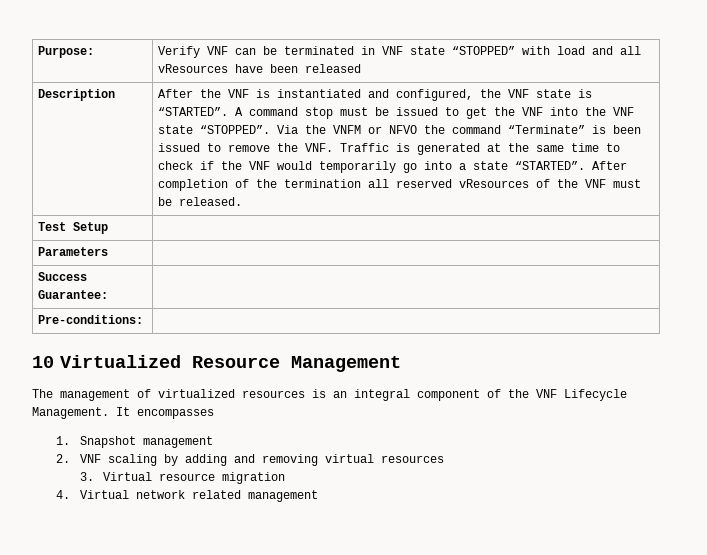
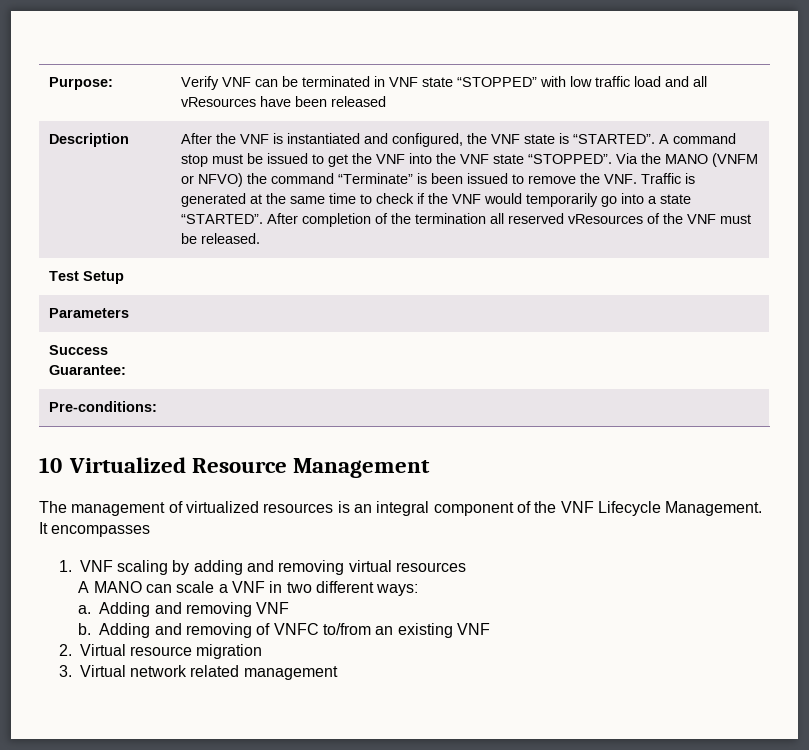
(551, 50) none -> [569,76,630,87] low traffic
[333,125,418,134] VNFM or NFVO -> [664,153,758,167] [180,173,243,187] MANO (VNFM or NFVO)
[79,436,213,448] [55,454,70,463] Snapshot management // 2. -> (72, 566) none
[79,472,94,481] 3. -> [78,581,419,596] [78,602,290,617] [78,623,490,638] [58,644,72,656] A MANO can scale a VNF in two different ways: // a. Adding and removing VNF // b. Adding and removing of VNFC to/from an existing VNF // 2.
[55,490,70,499] 4. -> [58,665,72,677] 3.

